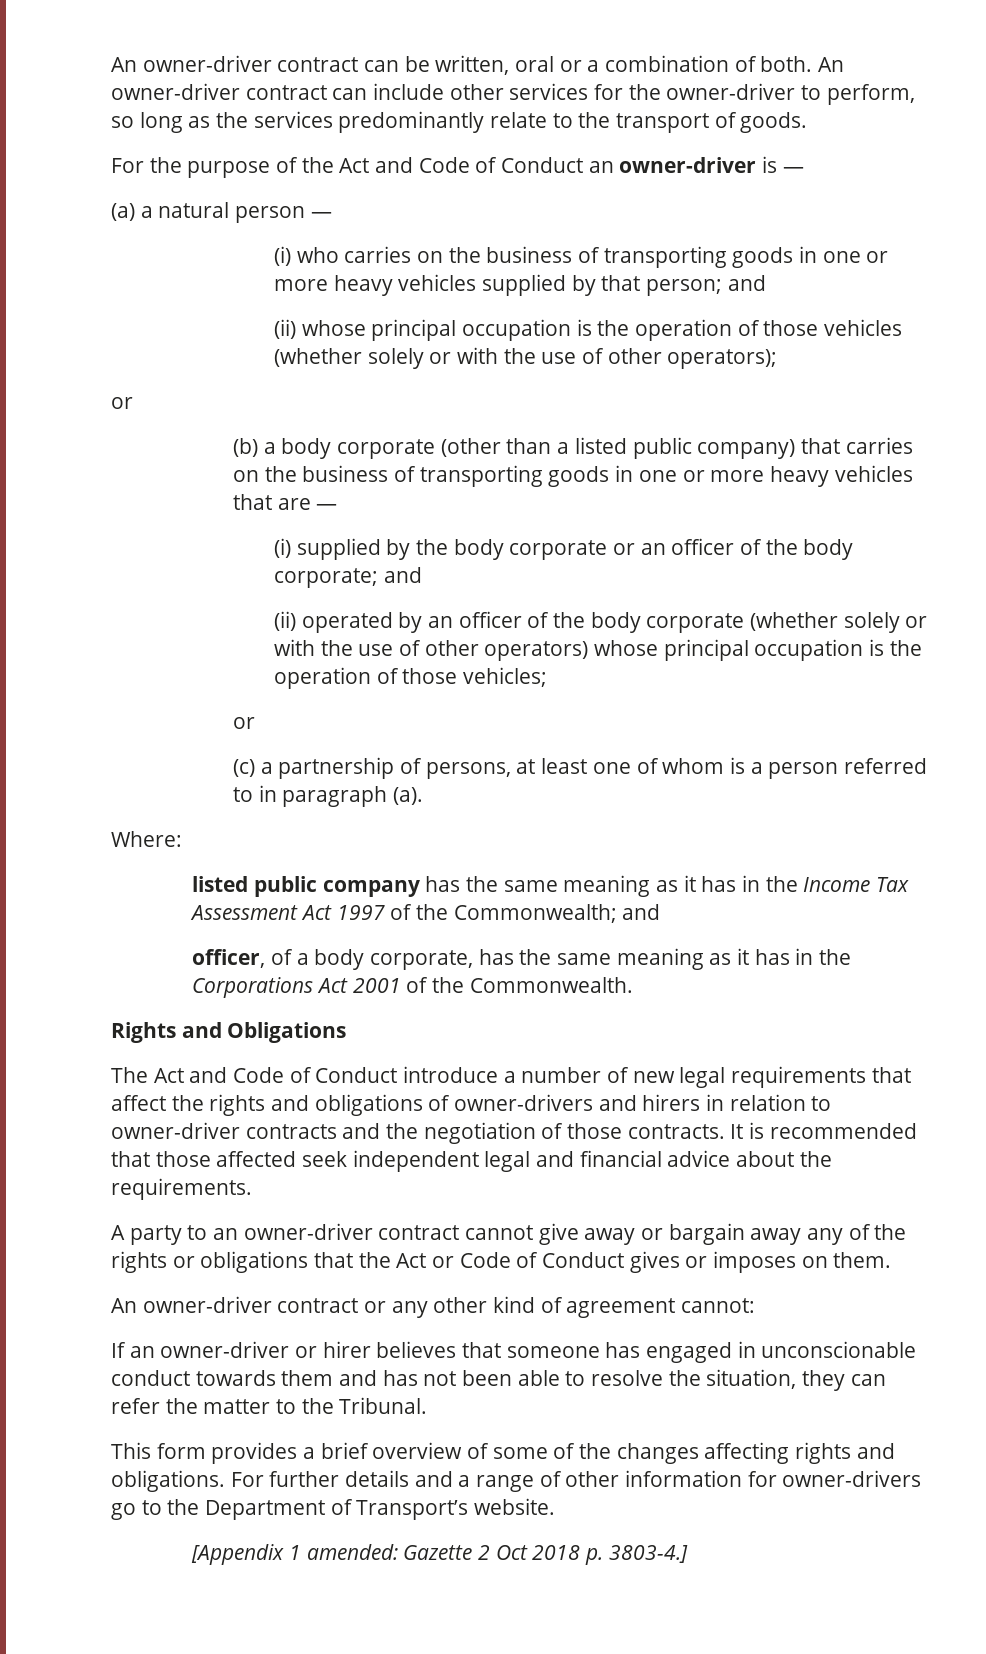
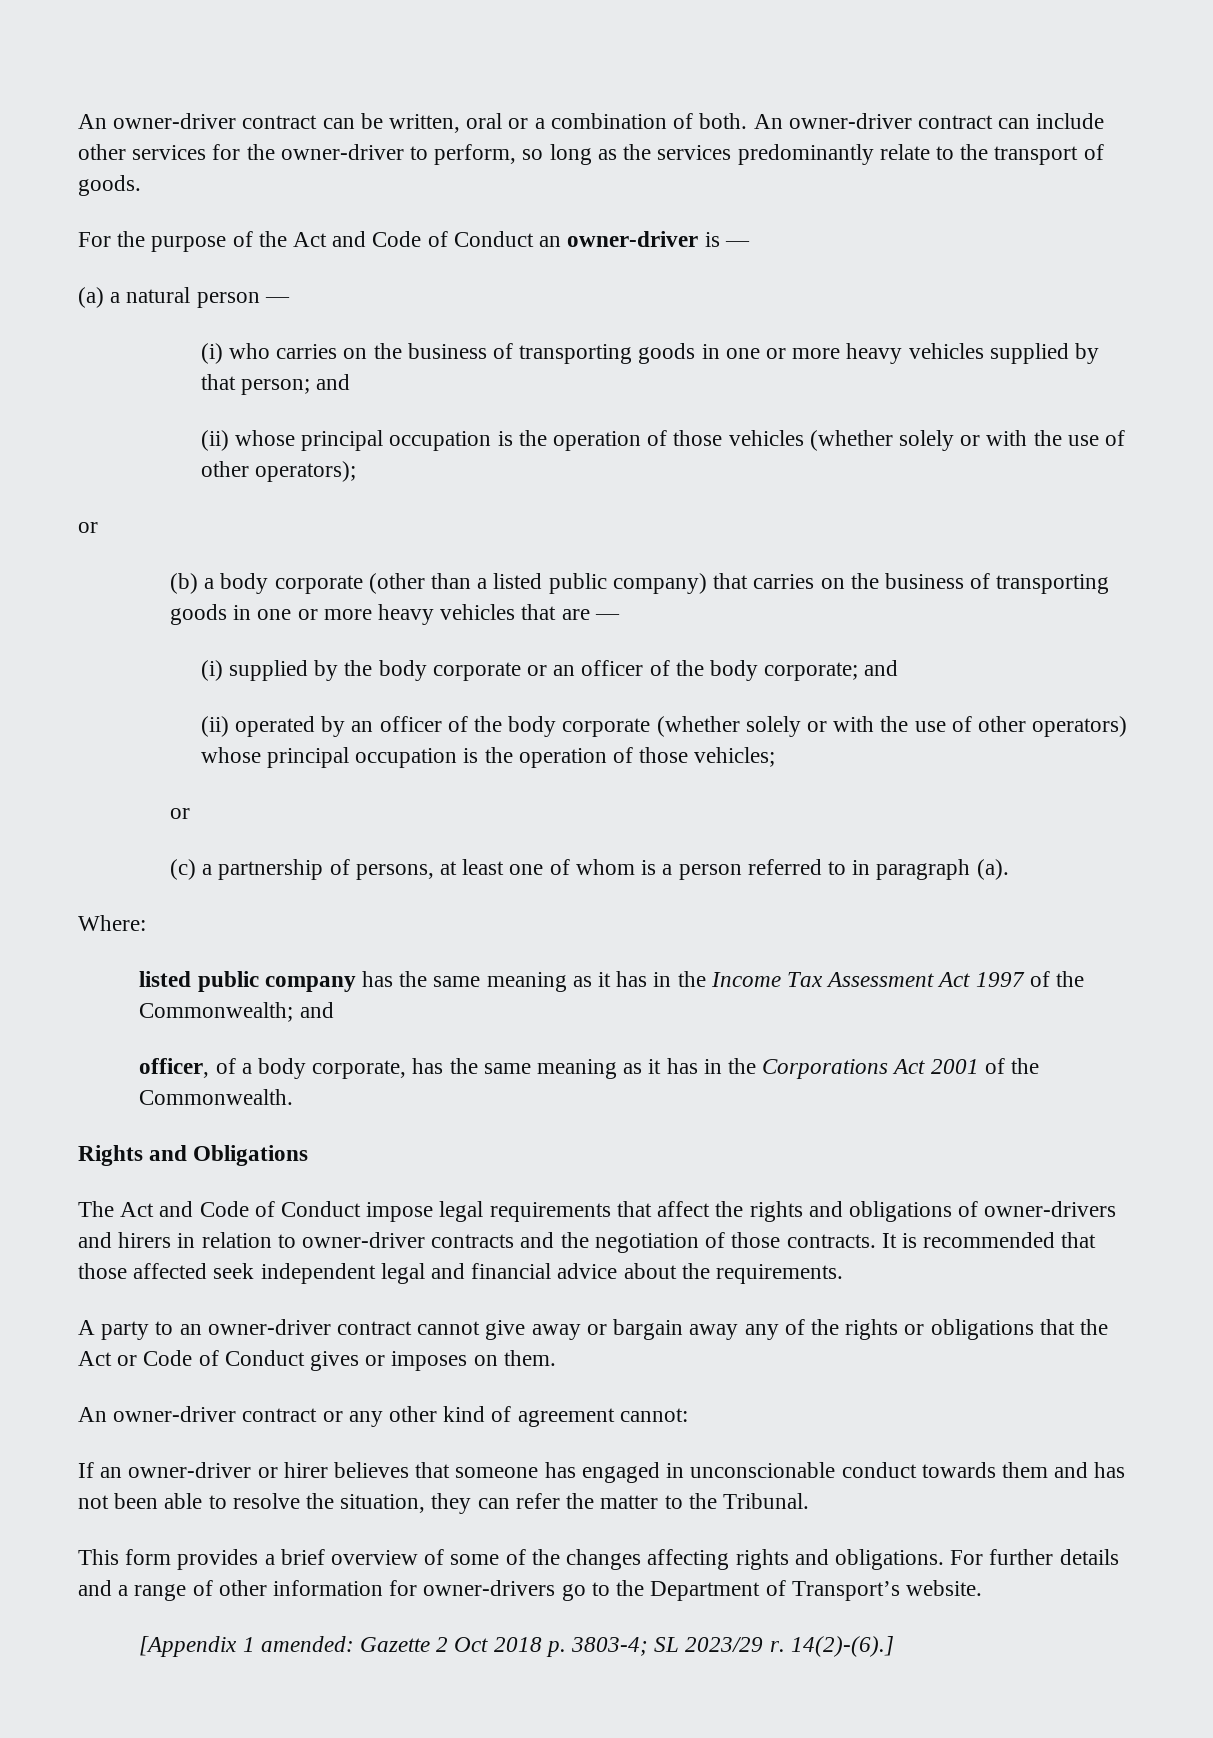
[403,1066,675,1083] introduce a number of new -> [366,1202,434,1222] impose
[608,1545,688,1563] 3803-4.] -> [571,1636,894,1657] 3803-4; SL 2023/29 r. 14(2)-(6).]

